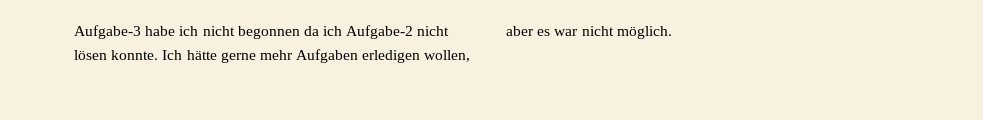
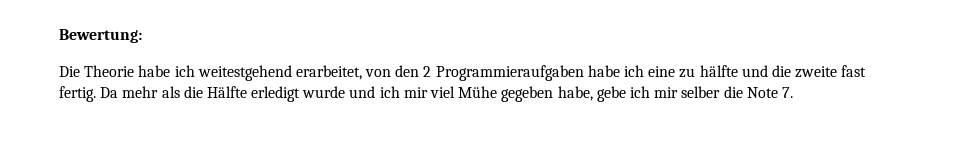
[74,25,450,39] [74,49,471,63] [506,26,672,39] Aufgabe-3 habe ich nicht begonnen da ich Aufgabe-2 nicht lösen konnte. Ich hätte gerne mehr Aufgaben erledigen wollen, aber es war nicht möglich. -> [59,29,142,43] [59,65,867,81] [59,86,793,102] Bewertung: // Die Theorie habe ich weitestgehend erarbeitet, von den 2 Programmieraufgaben habe ich eine zu hälfte und die zweite fast fertig. Da mehr als die Hälfte erledigt wurde und ich mir viel Mühe gegeben habe, gebe ich mir selber die Note 7.

